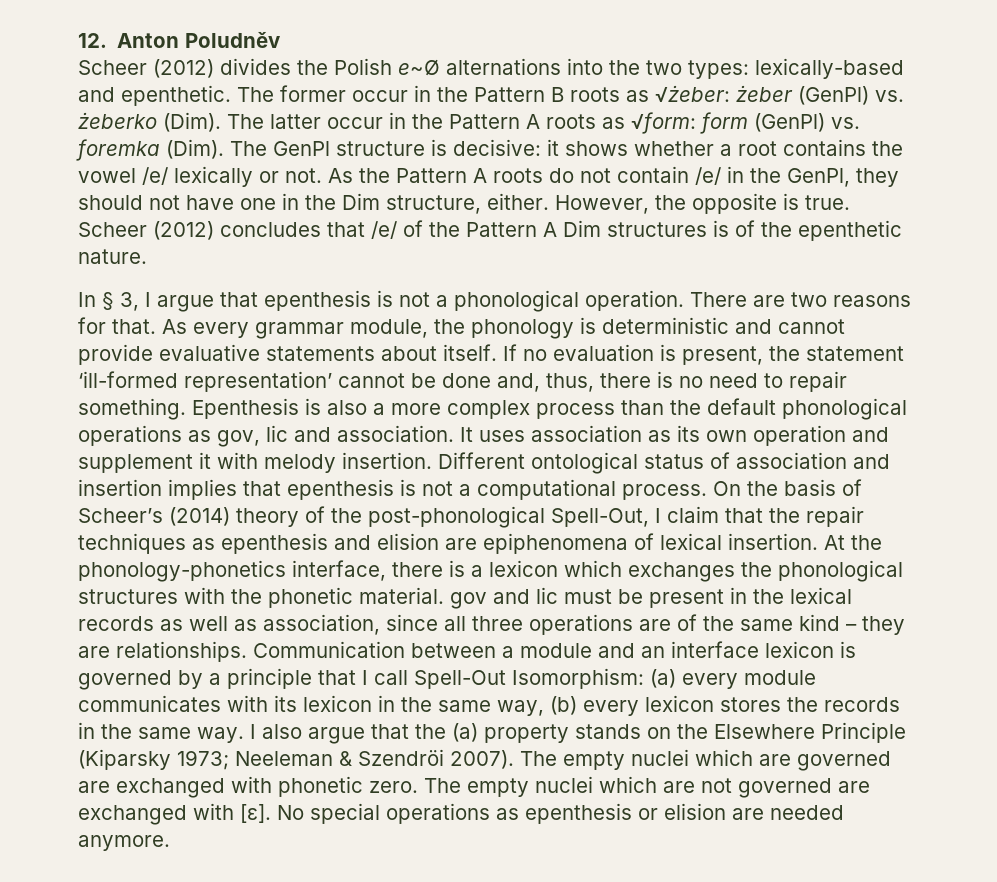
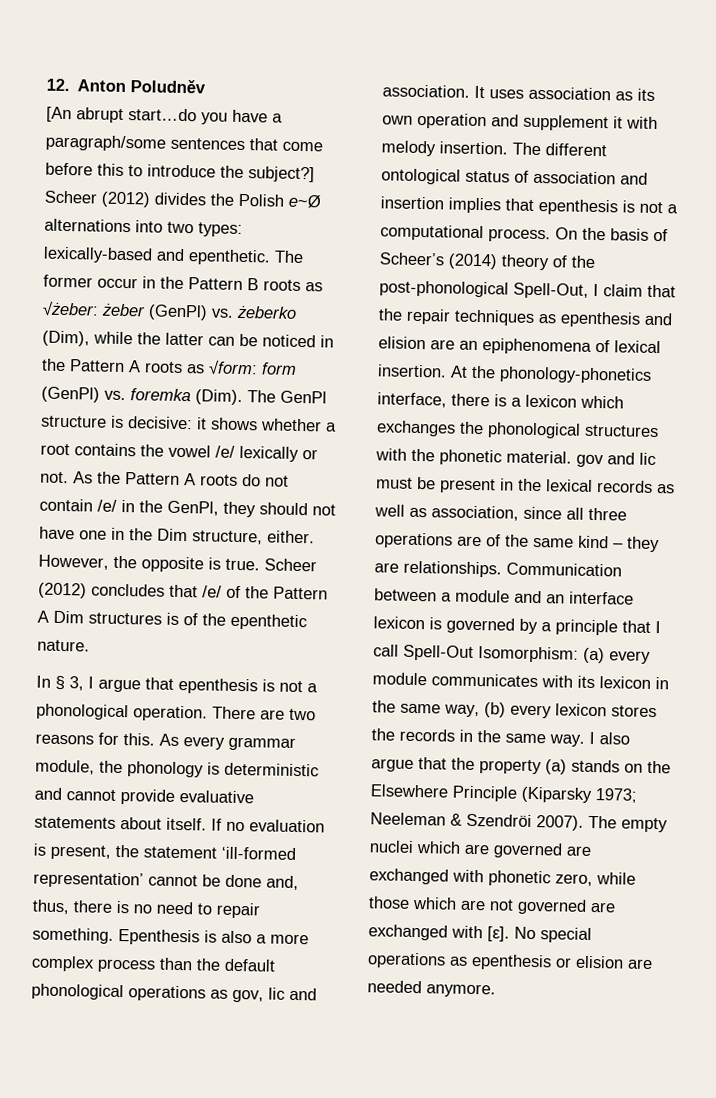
(281, 39) none -> [46,106,283,125] [45,134,323,152] [45,162,315,183] [An abrupt start…do you have a paragraph/some sentences that come before this to introduce the subject?]
[609,60,640,75] the -> (163, 226) none
[163,112,383,132] (Dim). The latter occur -> [42,330,316,348] (Dim), while the latter can be noticed
[112,319,156,334] that. -> [123,733,155,746] this.
[438,452,525,469] Different -> [512,142,607,157] The different
(477, 544) none -> [459,340,478,350] an
[452,723,569,743] (a) property -> [479,759,567,775] property (a)
[369,776,593,797] zero. The empty nuclei -> [555,872,636,887] [368,896,410,909] zero, while those

